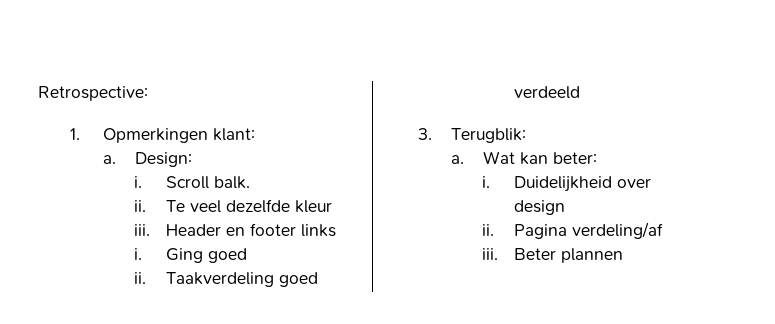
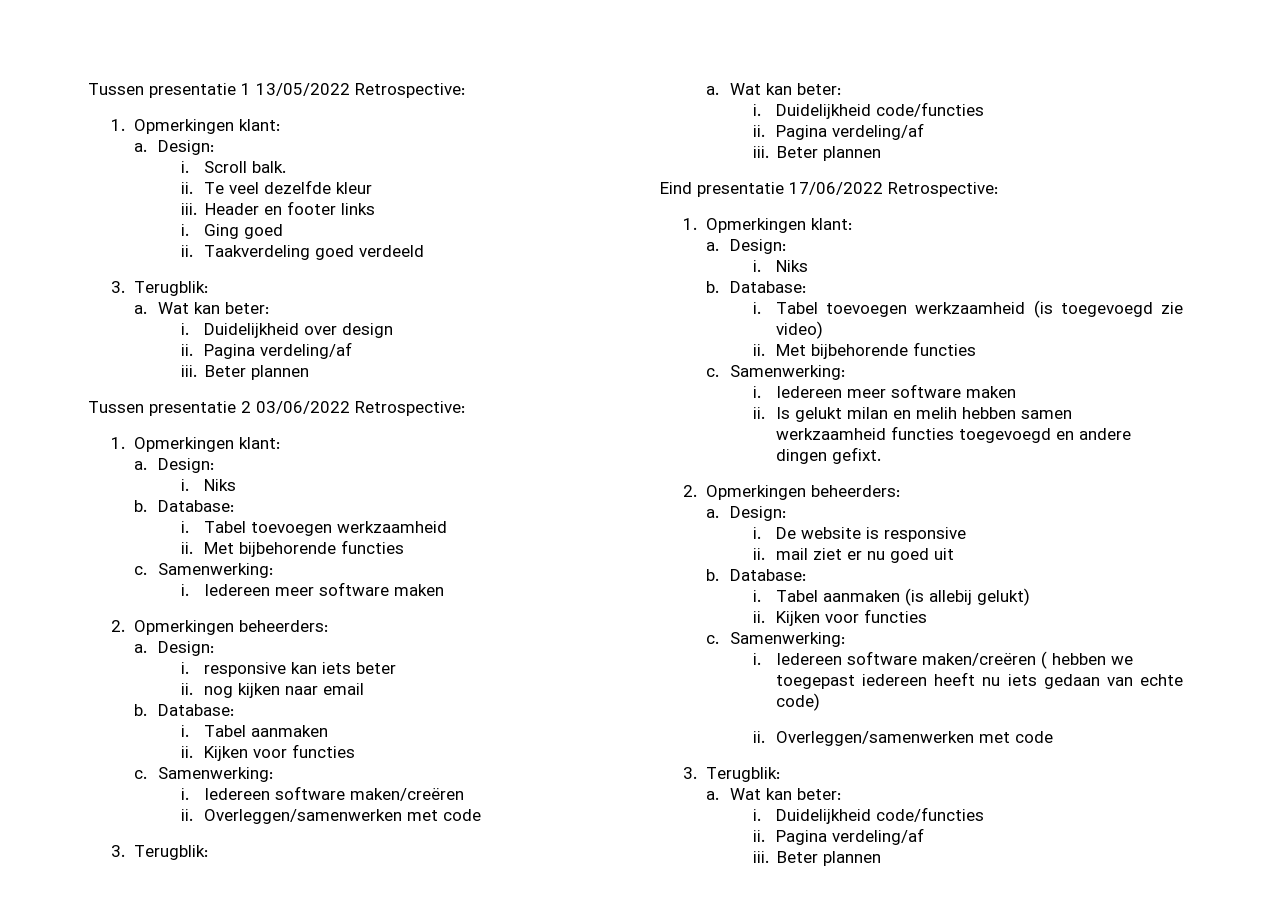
(38, 93) none -> [88,83,350,98] Tussen presentatie 1 13/05/2022
(624, 255) none -> [88,401,465,416] [111,437,281,452] [134,458,214,473] [180,479,236,491] [134,500,234,512] [180,521,447,536] [180,540,404,557] [134,563,273,578] [180,582,444,596] [111,620,329,635] [134,641,214,656] [180,662,396,677] [180,683,364,698] [134,704,234,716] [180,725,328,737] [180,744,355,761] [134,767,273,782] [180,786,464,801] [180,809,481,824] [111,845,209,860] [706,83,841,95] [752,102,984,119] [752,123,924,140] [752,146,882,161] [660,182,998,197] [683,218,853,233] [706,239,786,254] [752,260,808,272] [706,281,806,293] [752,300,1183,318] [775,321,823,339] [752,342,976,359] [706,365,845,380] [752,384,1016,398] [752,407,1072,422] [775,426,1131,443] [775,447,881,464] [683,485,901,500] [706,506,786,521] [752,527,966,542] [752,548,954,563] [706,569,806,581] [752,588,1030,606] [752,609,927,626] [706,632,845,647] [752,651,1133,669] [775,672,1183,689] [775,693,820,711] [752,731,1053,746] [683,767,781,782] [706,788,841,800] [752,807,984,824] [752,828,924,845] [752,851,882,866] // Tussen presentatie 2 03/06/2022 Retrospective: // 1. Opmerkingen klant: // a. Design: // i. Niks // b. Database: // i. Tabel toevoegen werkzaamheid // ii. Met bijbehorende functies // c. Samenwerking: // i. Iedereen meer software maken // 2. Opmerkingen beheerders: // a. Design: // i. responsive kan iets beter // ii. nog kijken naar email // b. Database: // i. Tabel aanmaken // ii. Kijken voor functies // c. Samenwerking: // i. Iedereen software maken/creëren // ii. Overleggen/samenwerken met code // 3. Terugblik: // a. Wat kan beter: // i. Duidelijkheid code/functies // ii. Pagina verdeling/af // iii. Beter plannen // Eind presentatie 17/06/2022 Retrospective: // 1. Opmerkingen klant: // a. Design: // i. Niks // b. Database: // i. Tabel toevoegen werkzaamheid (is toegevoegd zie video) // ii. Met bijbehorende functies // c. Samenwerking: // i. Iedereen meer software maken // ii. Is gelukt milan en melih hebben samen werkzaamheid functies toegevoegd en andere dingen gefixt. // 2. Opmerkingen beheerders: // a. Design: // i. De website is responsive // ii. mail ziet er nu goed uit // b. Database: // i. Tabel aanmaken (is allebij gelukt) // ii. Kijken voor functies // c. Samenwerking: // i. Iedereen software maken/creëren ( hebben we toegepast iedereen heeft nu iets gedaan van echte code) // ii. Overleggen/samenwerken met code // 3. Terugblik: // a. Wat kan beter: // i. Duidelijkheid code/functies // ii. Pagina verdeling/af // iii. Beter plannen

